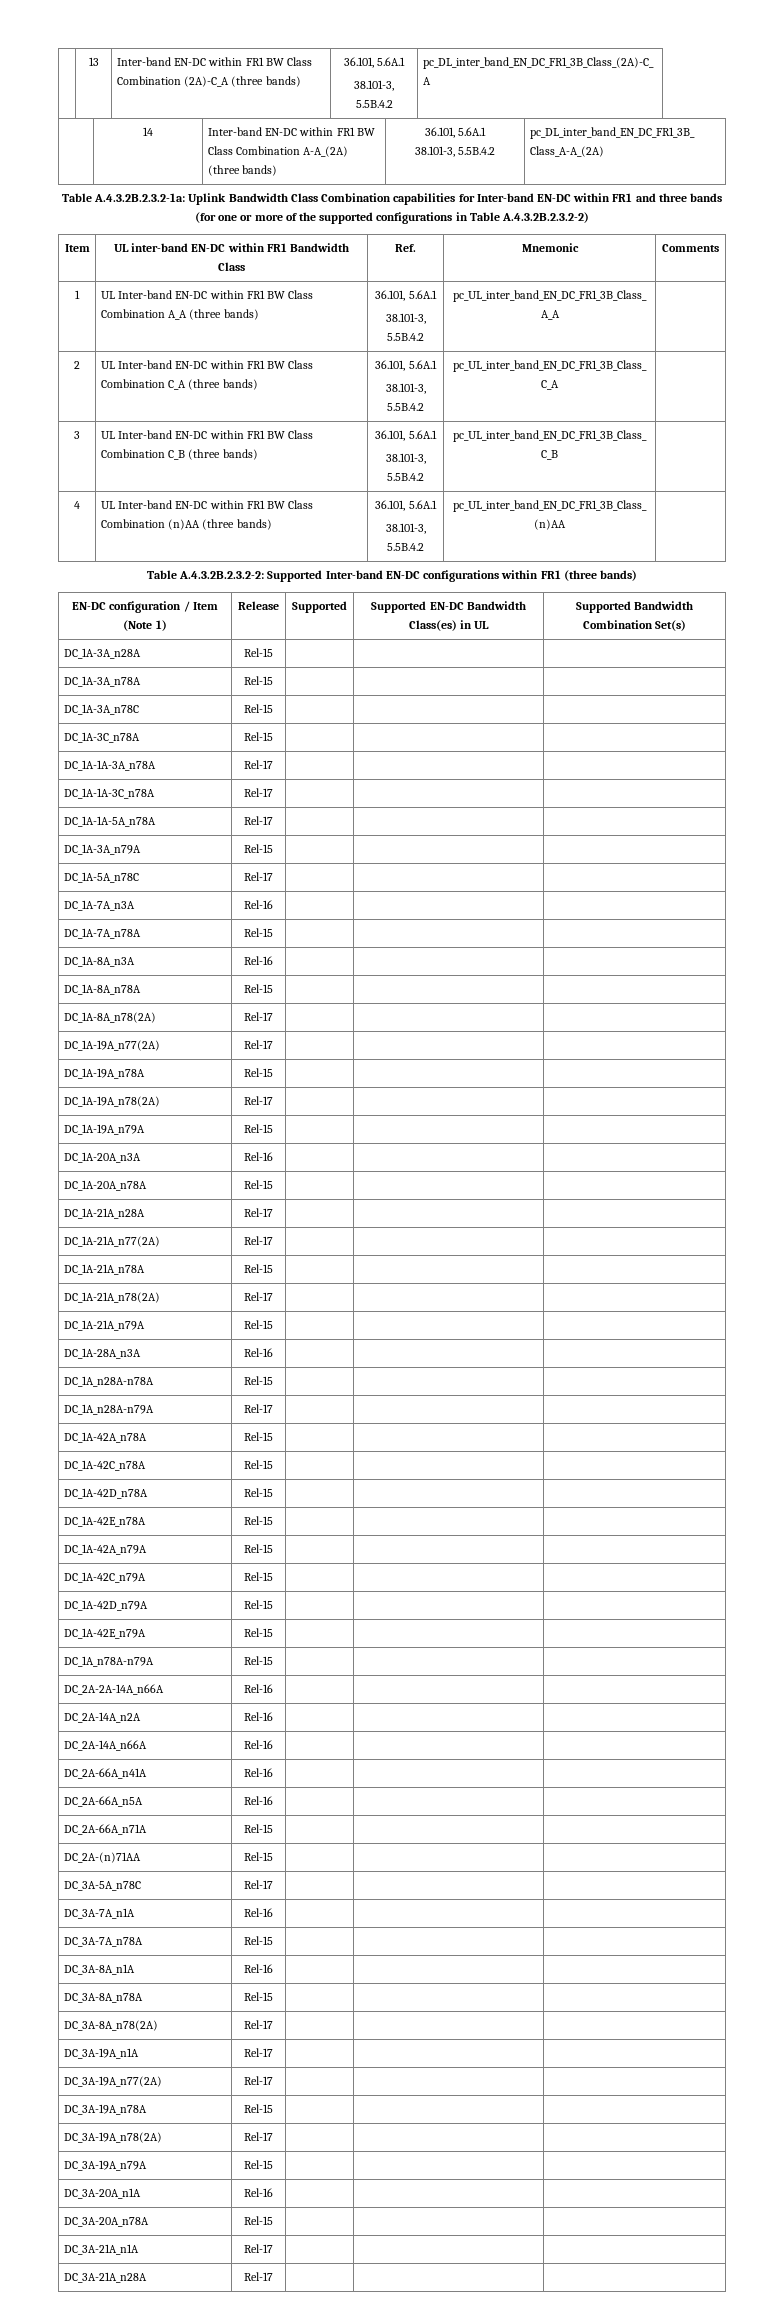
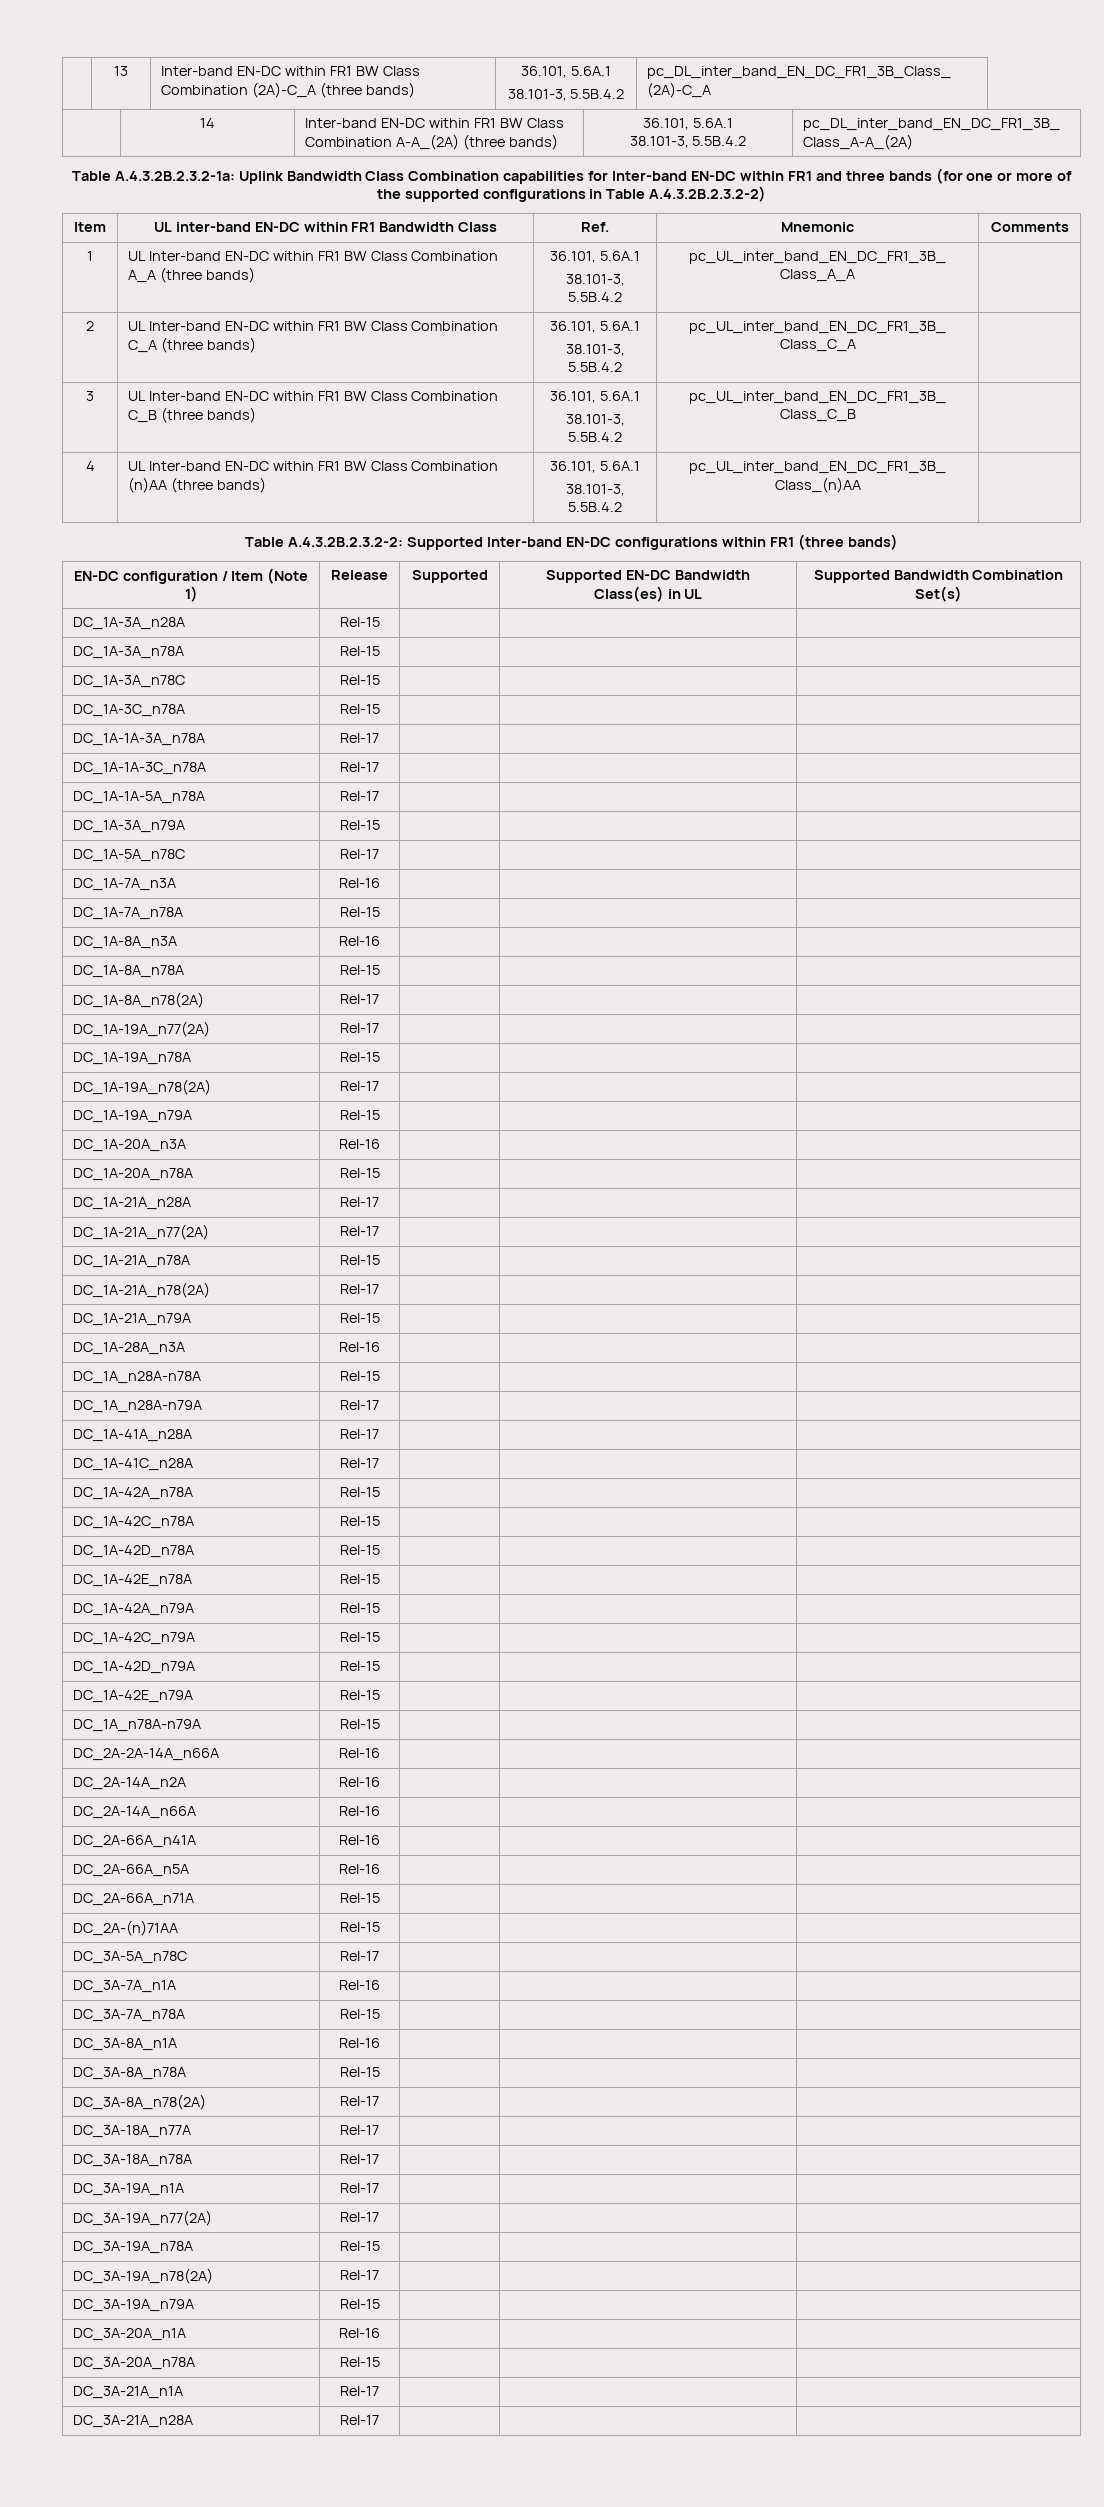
(273, 1408) none -> [73,1429,193,1442] [340,1429,379,1439] [73,1458,194,1471] [340,1458,379,1468] // DC_1A-41A_n28A | Rel-17 | | | // DC_1A-41C_n28A | Rel-17 | | |
(273, 2024) none -> [73,2125,192,2138] [340,2125,379,2135] [73,2154,193,2167] [340,2154,379,2164] // DC_3A-18A_n77A | Rel-17 | | | // DC_3A-18A_n78A | Rel-17 | | |

